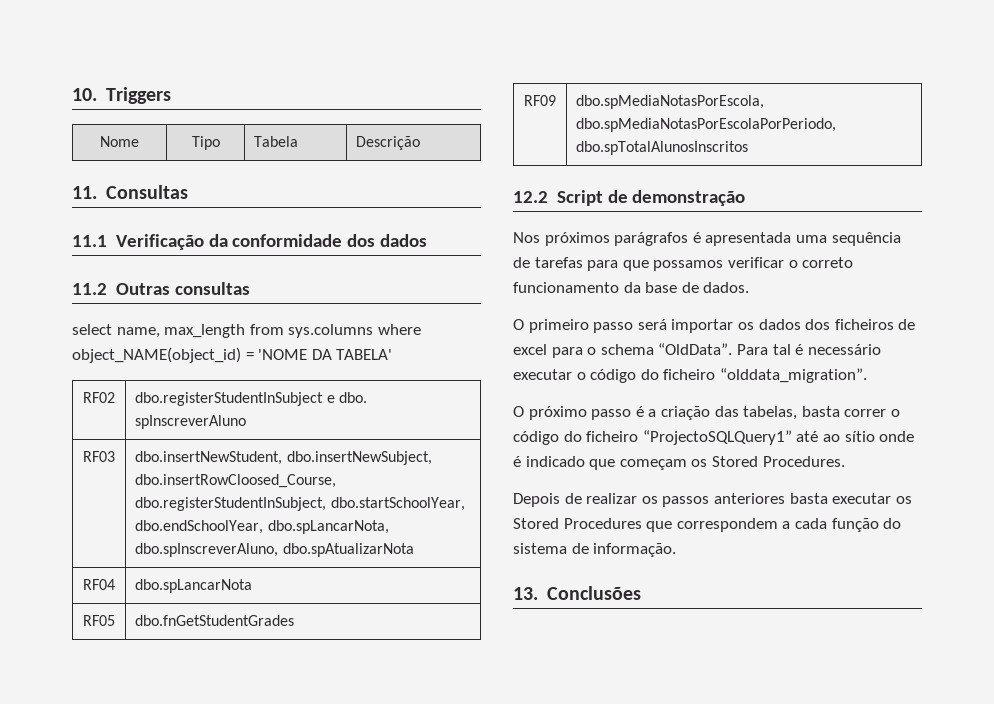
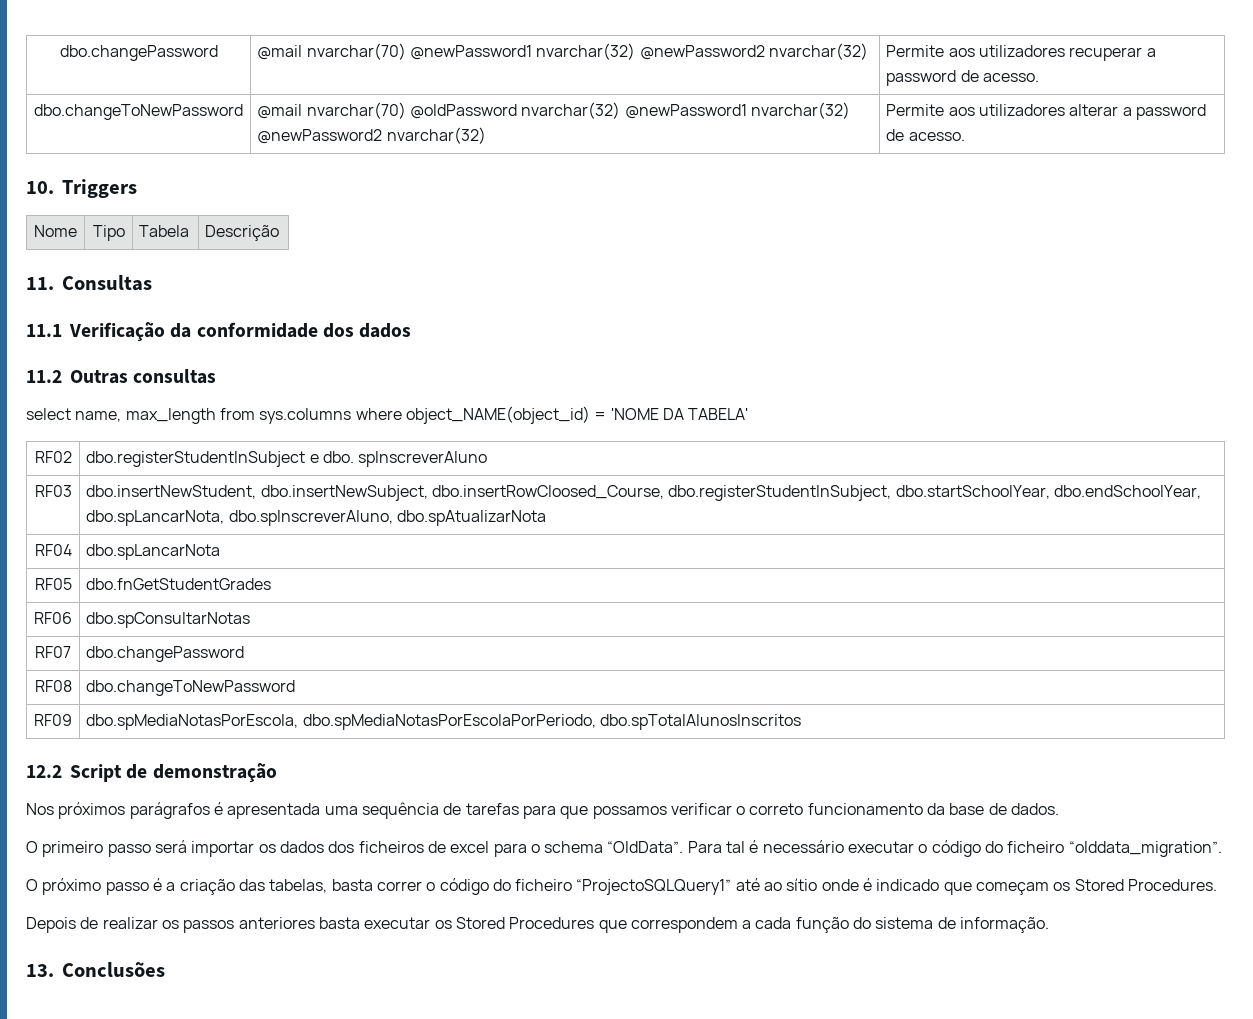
(72, 94) none -> [59,45,218,61] [257,43,869,60] [886,45,1156,61] [886,70,1040,86] [34,104,243,120] [257,102,851,119] [257,127,486,144] [886,104,1207,120] [886,129,965,141] dbo.changePassword | @mail nvarchar(70) @newPassword1 nvarchar(32) @newPassword2 nvarchar(32) | Permite aos utilizadores recuperar a password de acesso. // dbo.changeToNewPassword | @mail nvarchar(70) @oldPassword nvarchar(32) @newPassword1 nvarchar(32) @newPassword2 nvarchar(32) | Permite aos utilizadores alterar a password de acesso. //
(295, 620) none -> [34,612,72,624] [86,612,251,628] [35,646,71,658] [86,646,245,662] [34,680,72,692] [86,680,296,696] // RF06 | dbo.spConsultarNotas // RF07 | dbo.changePassword // RF08 | dbo.changeToNewPassword

